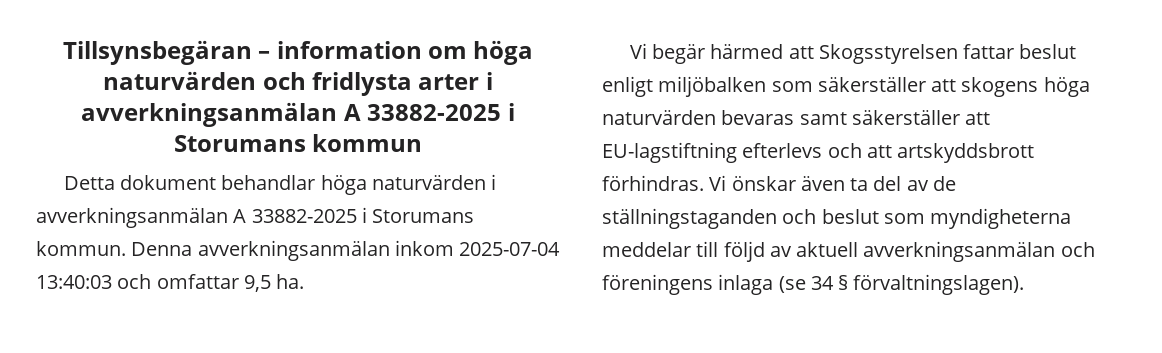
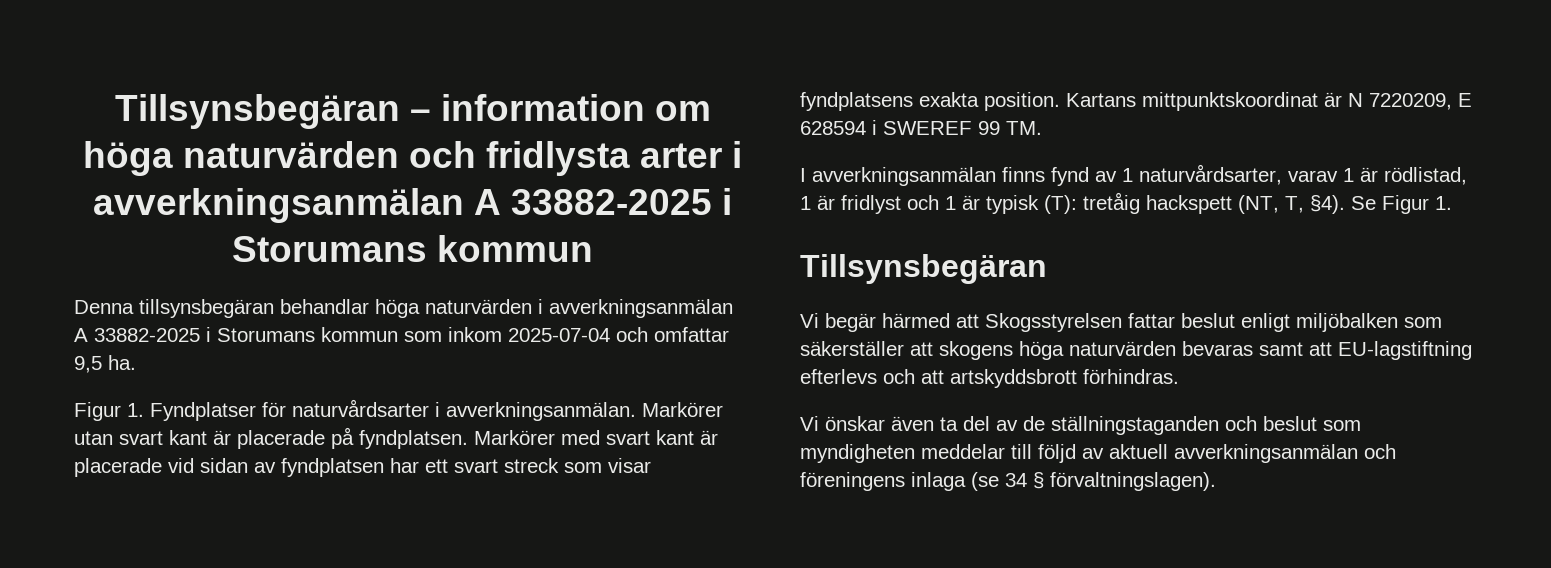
[63,175,217,190] Detta dokument -> [74,299,274,318] Denna tillsynsbegäran
[36,240,390,261] kommun. Denna avverkningsanmälan -> [321,327,442,342] kommun som
[36,275,112,289] 13:40:03 -> (610, 335) none
(305, 281) none -> [74,399,723,421] [74,427,718,449] [74,458,651,477] [800,92,1472,111] [800,120,1042,135] [800,164,1467,186] [800,192,1452,214] [800,254,1047,284] // Figur 1. Fyndplatser för naturvårdsarter i avverkningsanmälan. Markörer utan svart kant är placerade på fyndplatsen. Markörer med svart kant är placerade vid sidan av fyndplatsen har ett svart streck som visar fyndplatsens exakta position. Kartans mittpunktskoordinat är N 7220209, E 628594 i SWEREF 99 TM. // I avverkningsanmälan finns fynd av 1 naturvårdsarter, varav 1 är rödlistad, 1 är fridlyst och 1 är typisk (T): tretåig hackspett (NT, T, §4). Se Figur 1. // Tillsynsbegäran
[851,110,960,125] säkerställer -> (1303, 349) none
(704, 183) none -> (1179, 376) //
[930,208,1072,229] myndigheterna -> [800,444,915,463] myndigheten

